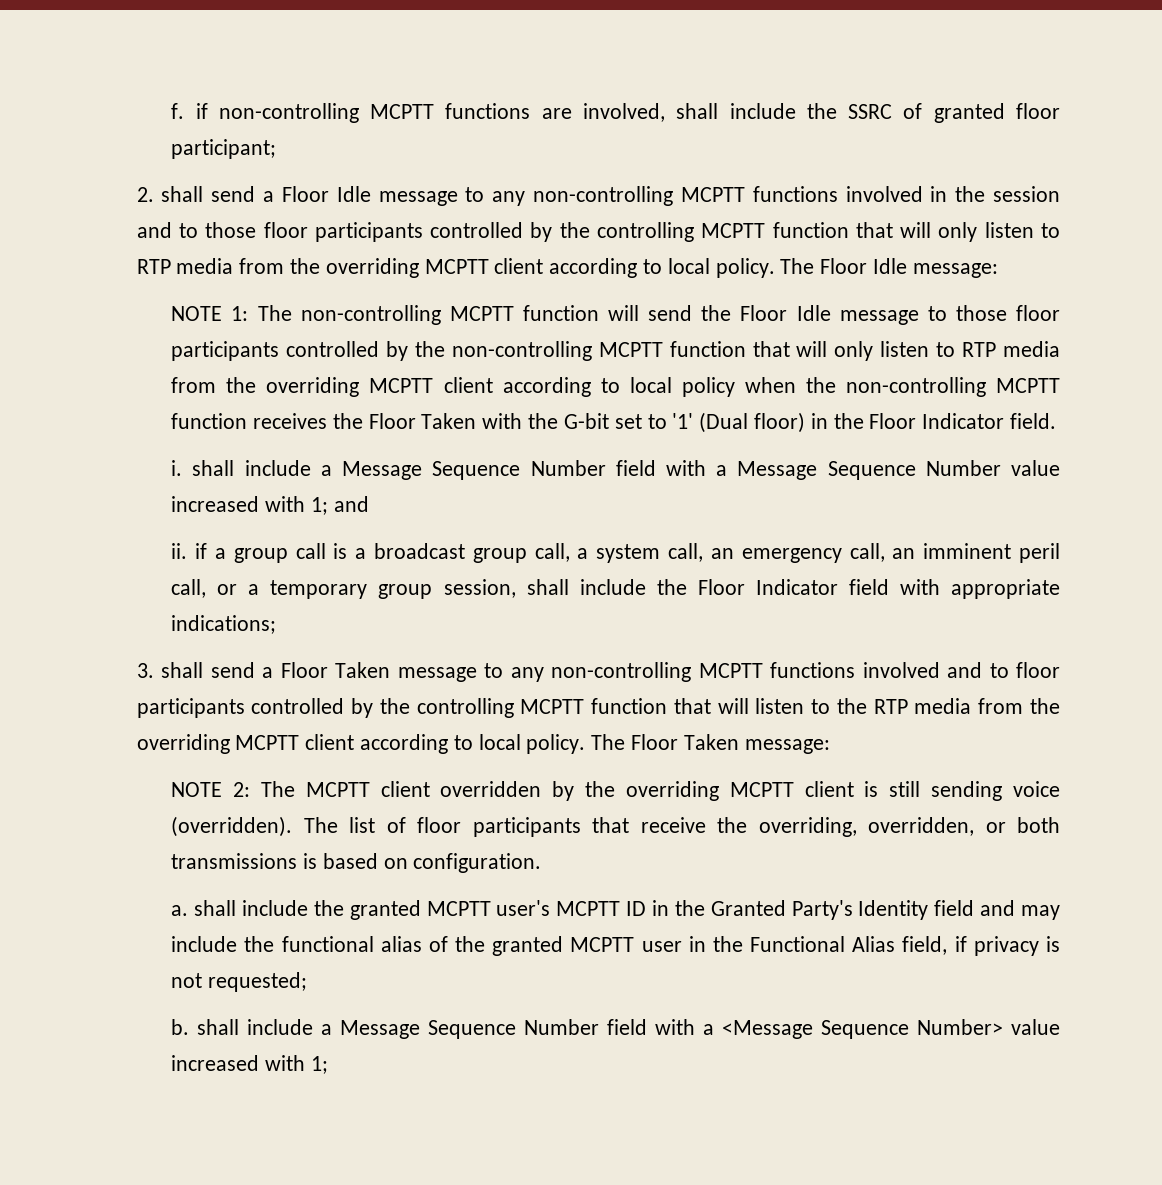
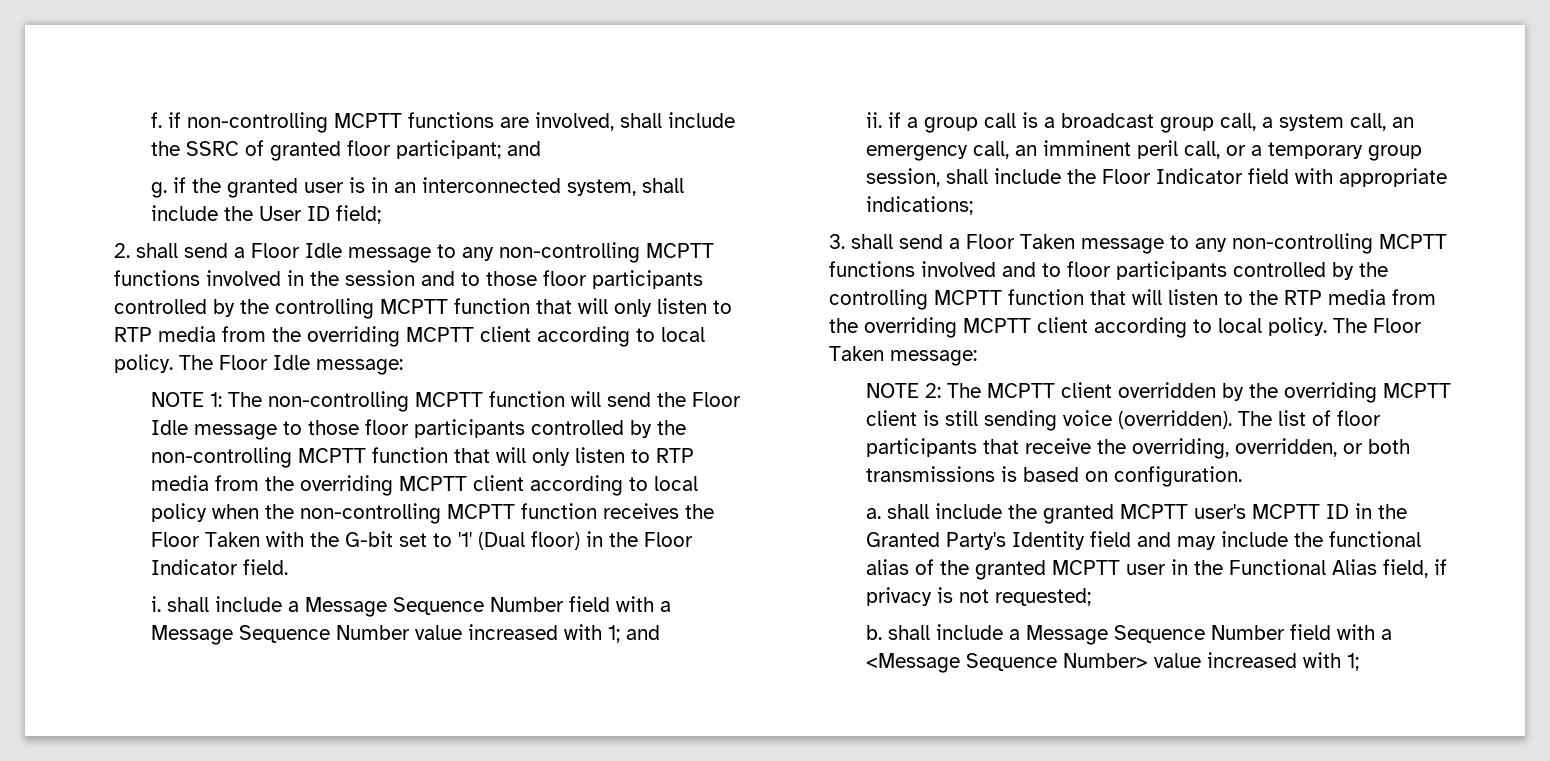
(277, 149) none -> [507,141,542,156] [151,177,685,198] [151,205,382,224] and // g. if the granted user is in an interconnected system, shall include the User ID field;

